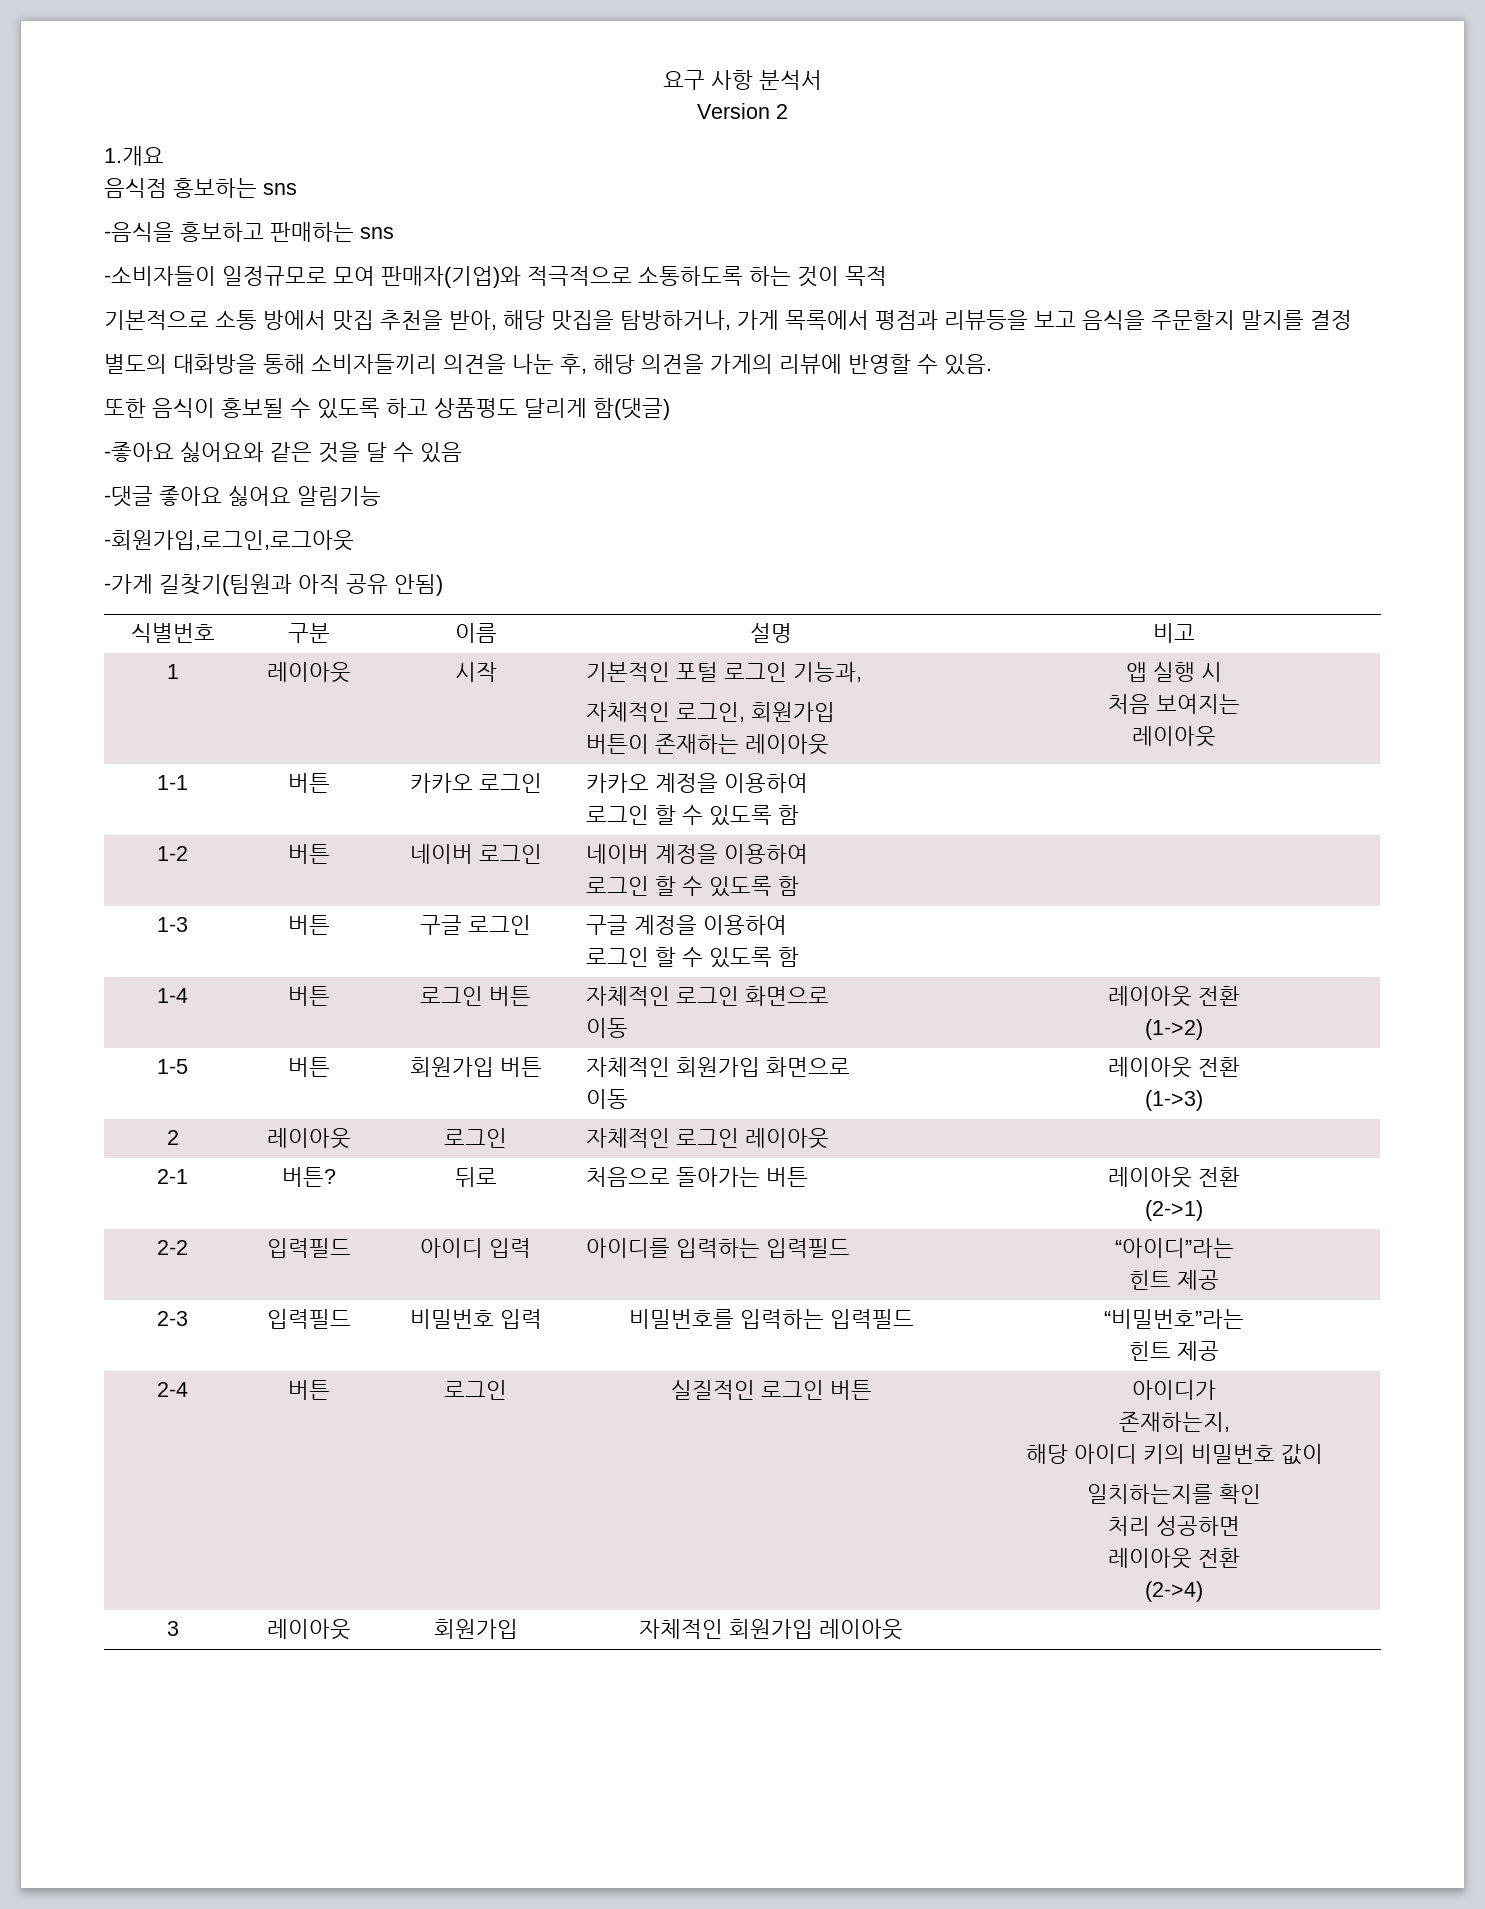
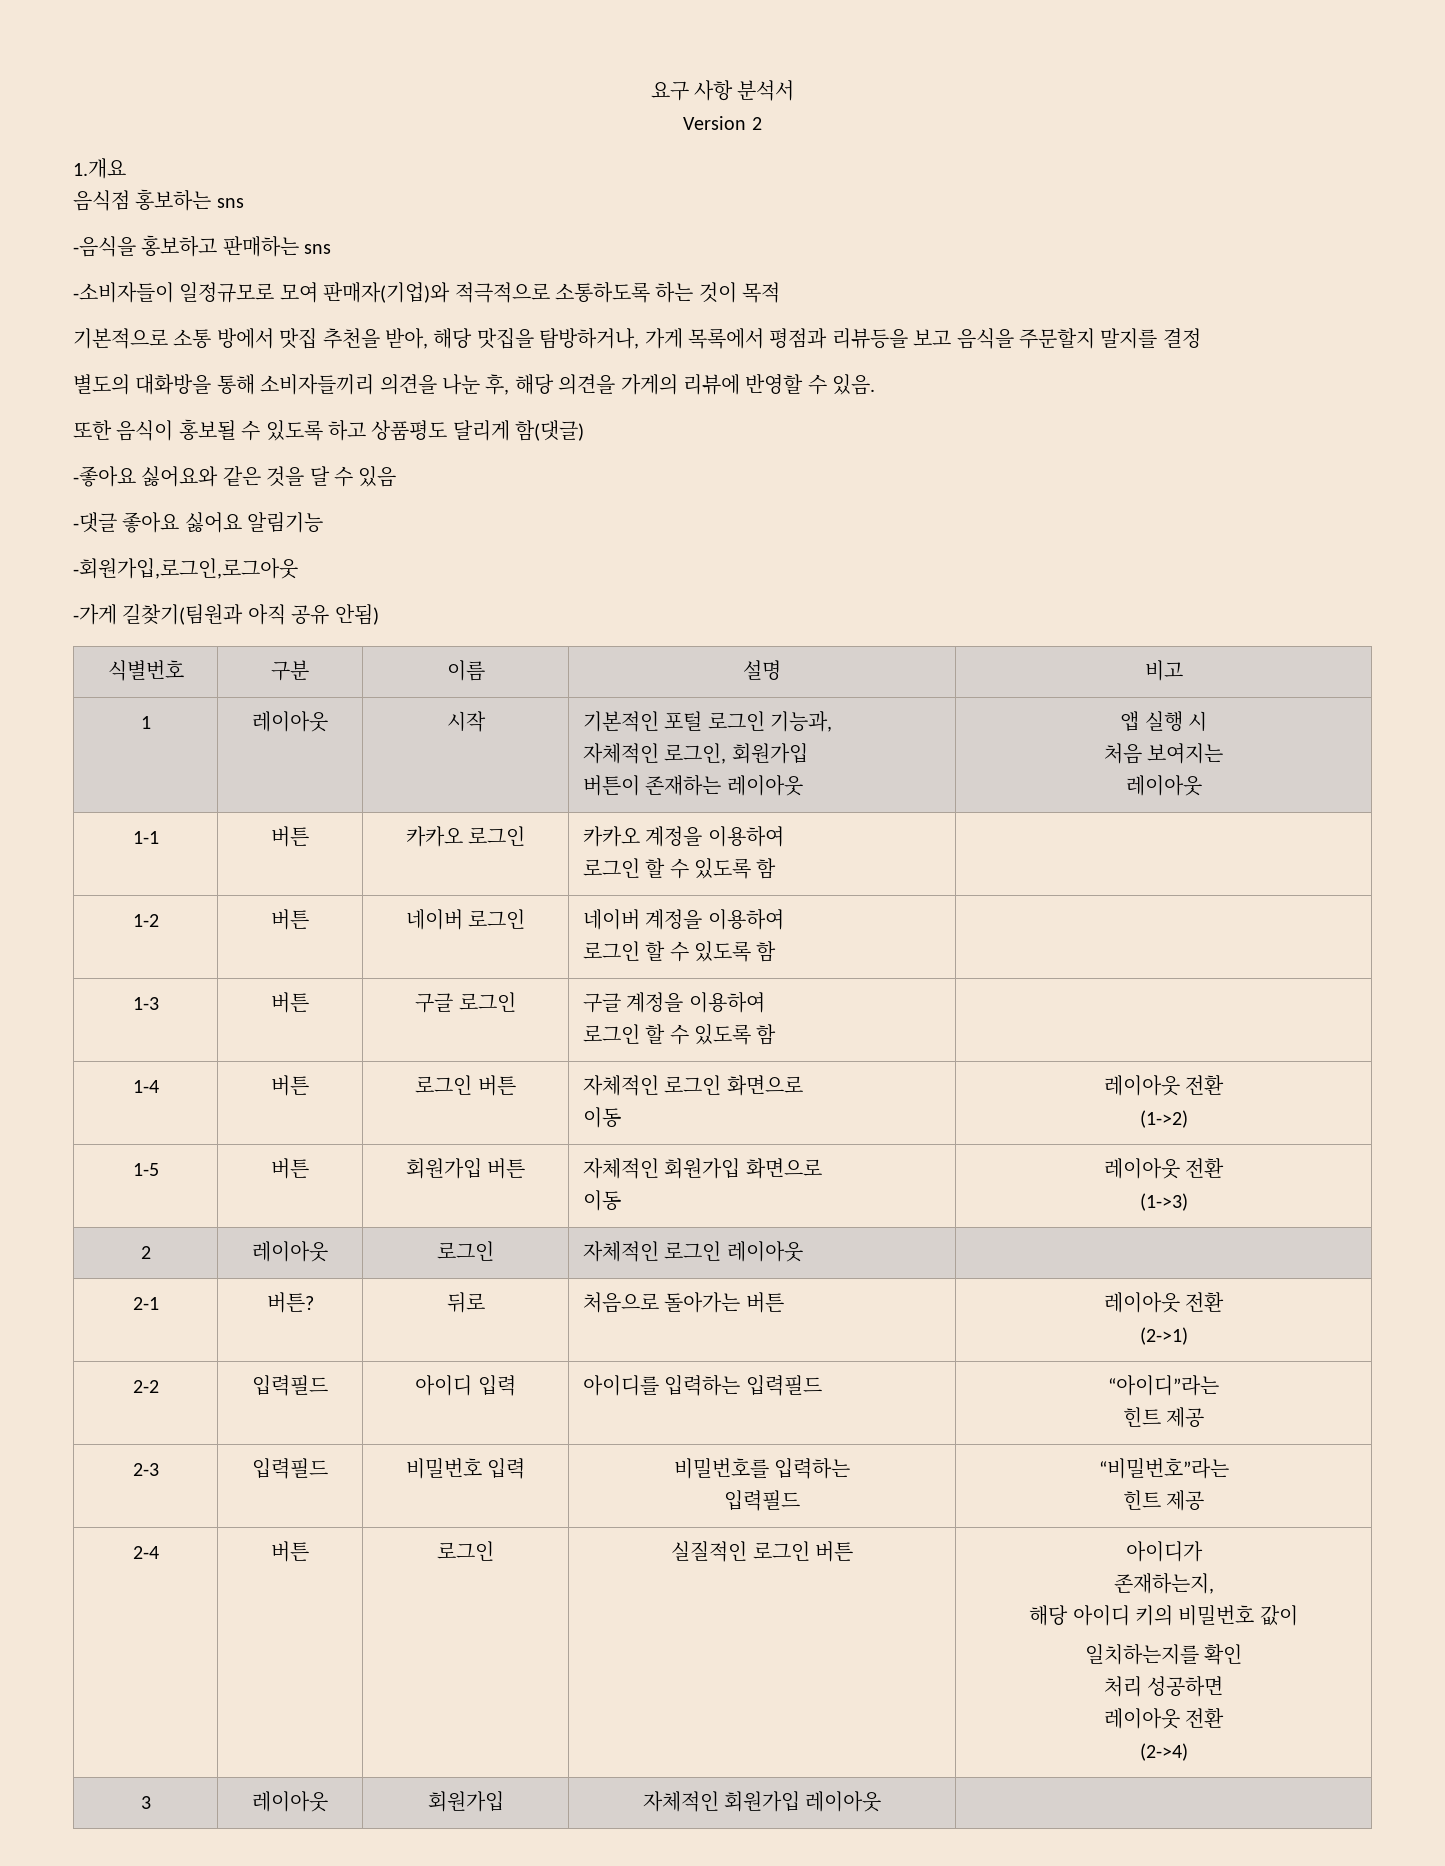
(824, 1319) none -> (851, 1468) //

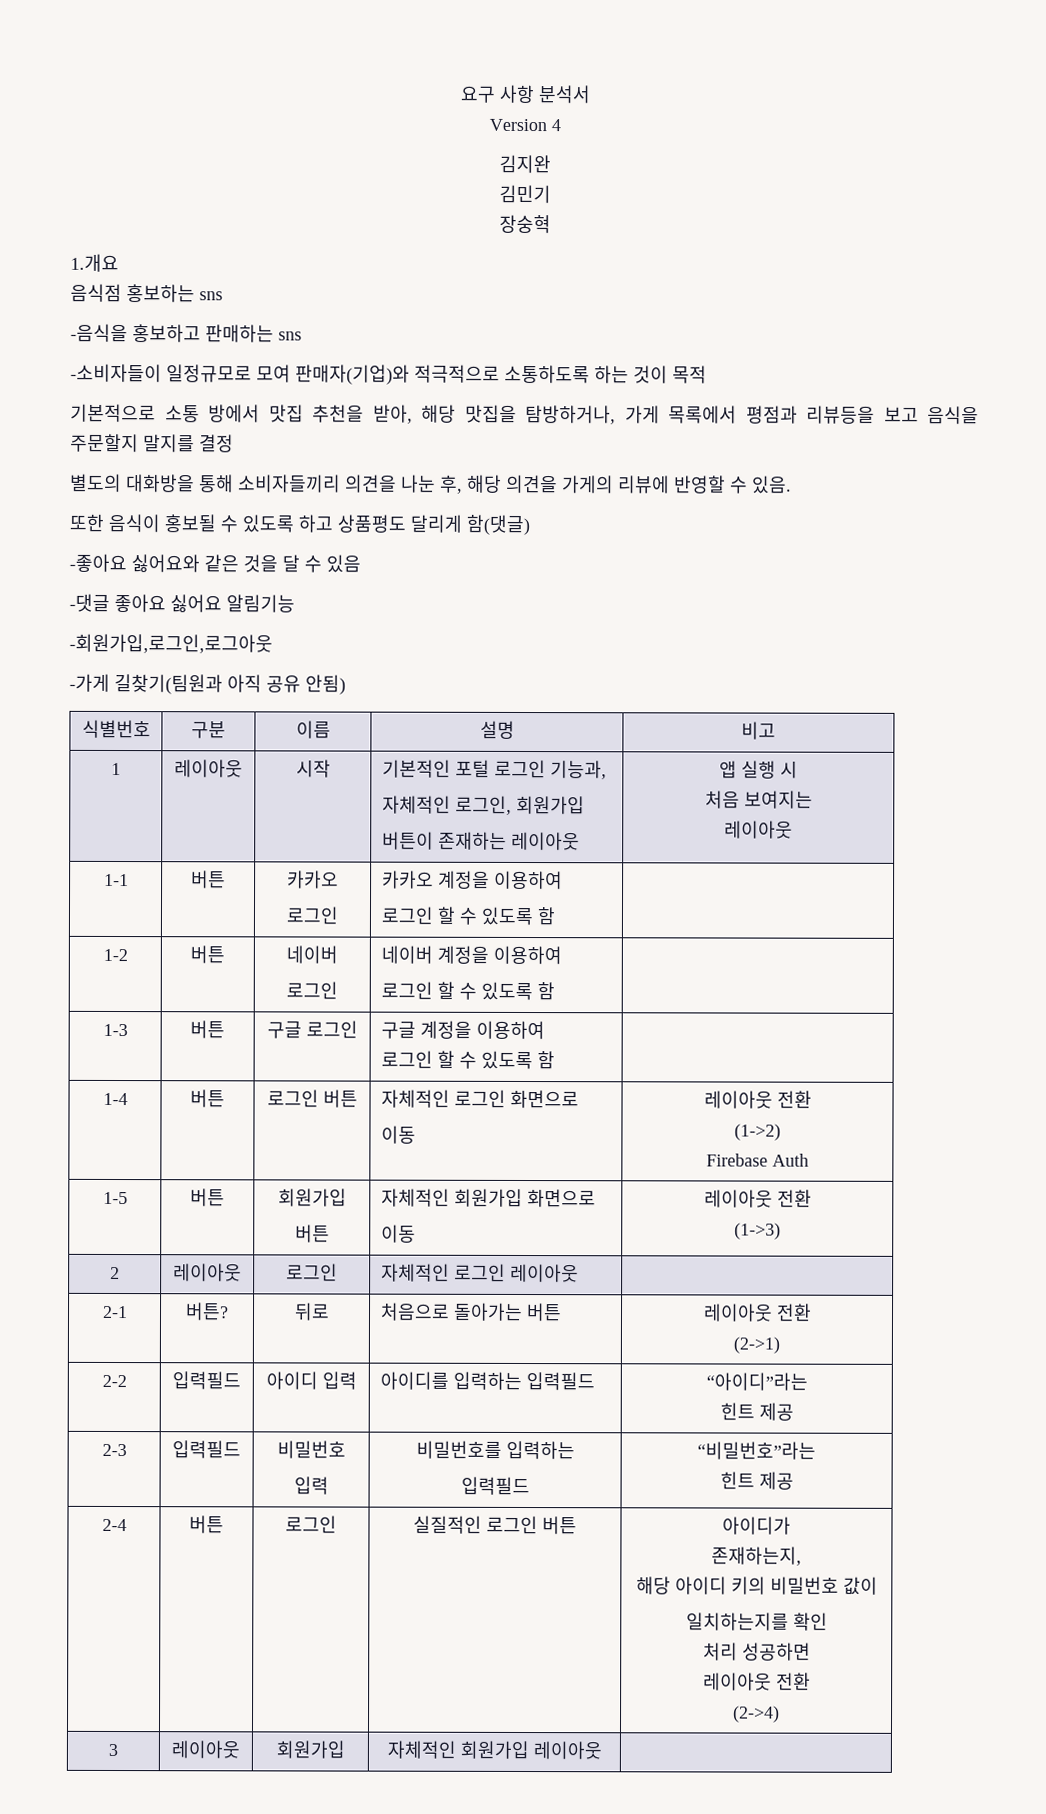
[751,117,762,130] 2 -> [550,119,561,132] [498,154,551,174] [498,184,551,204] [498,214,551,234] 4 // 김지완 // 김민기 // 장숭혁
(463, 836) none -> (339, 879) //
(463, 919) none -> (338, 954) //
(1188, 1119) none -> [706,1153,809,1167] // Firebase Auth
(482, 1168) none -> (347, 1197) //
(482, 1468) none -> (346, 1449) //

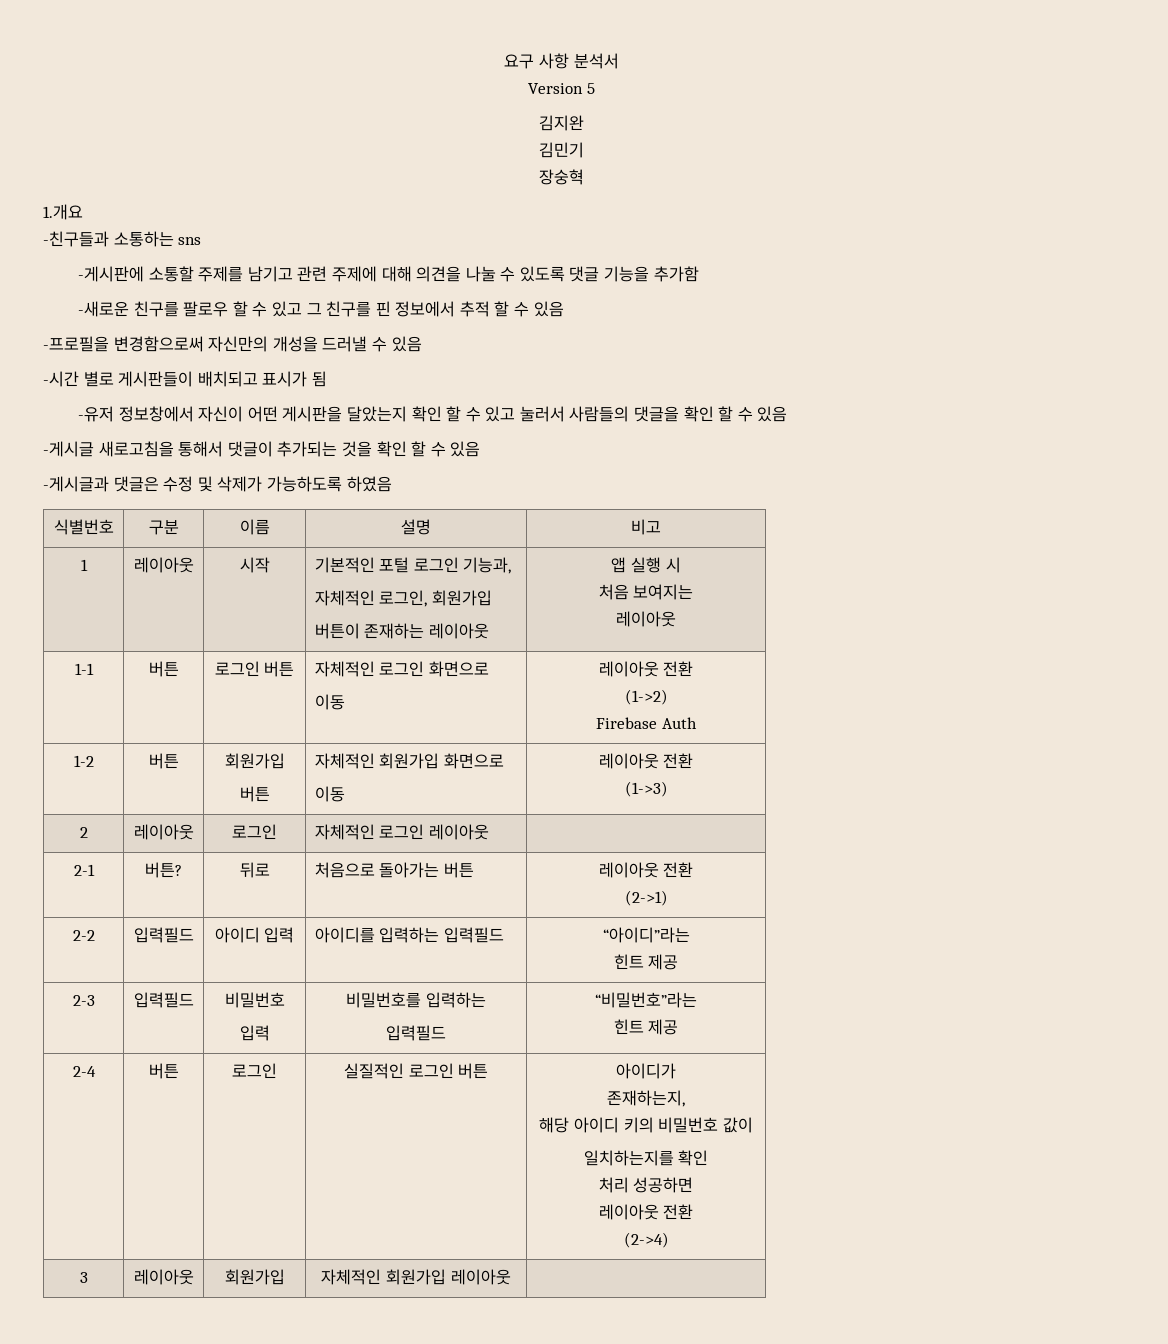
[550,119,561,132] 4 -> [586,83,595,94] 5
[70,283,223,303] [70,323,302,343] [70,363,707,385] [70,403,979,425] [70,433,234,453] [70,473,792,494] [69,513,530,536] [69,553,361,573] [69,593,295,613] [69,633,273,654] [69,673,346,695] 음식점 홍보하는 sns // -음식을 홍보하고 판매하는 sns // -소비자들이 일정규모로 모여 판매자(기업)와 적극적으로 소통하도록 하는 것이 목적 // 기본적으로 소통 방에서 맛집 추천을 받아, 해당 맛집을 탐방하거나, 가게 목록에서 평점과 리뷰등을 보고 음식을 주문할지 말지를 결정 // 별도의 대화방을 통해 소비자들끼리 의견을 나눈 후, 해당 의견을 가게의 리뷰에 반영할 수 있음. // 또한 음식이 홍보될 수 있도록 하고 상품평도 달리게 함(댓글) // -좋아요 싫어요와 같은 것을 달 수 있음 // -댓글 좋아요 싫어요 알림기능 // -회원가입,로그인,로그아웃 // -가게 길찾기(팀원과 아직 공유 안됨) -> [43,231,202,247] [77,266,699,282] [77,301,564,317] [43,336,422,352] [43,371,327,387] [77,406,788,422] [43,441,481,457] [43,476,392,492] -친구들과 소통하는 sns // -게시판에 소통할 주제를 남기고 관련 주제에 대해 의견을 나눌 수 있도록 댓글 기능을 추가함 // -새로운 친구를 팔로우 할 수 있고 그 친구를 핀 정보에서 추적 할 수 있음 // -프로필을 변경함으로써 자신만의 개성을 드러낼 수 있음 // -시간 별로 게시판들이 배치되고 표시가 됨 // -유저 정보창에서 자신이 어떤 게시판을 달았는지 확인 할 수 있고 눌러서 사람들의 댓글을 확인 할 수 있음 // -게시글 새로고침을 통해서 댓글이 추가되는 것을 확인 할 수 있음 // -게시글과 댓글은 수정 및 삭제가 가능하도록 하였음
[287,870,339,889] [286,906,339,925] [381,870,563,890] [380,906,555,926] [102,948,128,962] [190,945,225,964] [286,945,338,964] [286,981,338,1000] [380,945,562,965] [380,981,555,1001] [102,1023,128,1037] [190,1020,225,1039] [266,1020,358,1039] [380,1020,545,1040] [380,1050,555,1070] [102,1092,128,1106] [190,1089,225,1108] | 카카오 // 로그인 | 카카오 계정을 이용하여 // 로그인 할 수 있도록 함 | // 1-2 | 버튼 | 네이버 // 로그인 | 네이버 계정을 이용하여 // 로그인 할 수 있도록 함 | // 1-3 | 버튼 | 구글 로그인 | 구글 계정을 이용하여 // 로그인 할 수 있도록 함 | // 1-4 | 버튼 -> (179, 669) none
[102,1191,128,1205] 1-5 -> [73,755,94,767] 1-2

